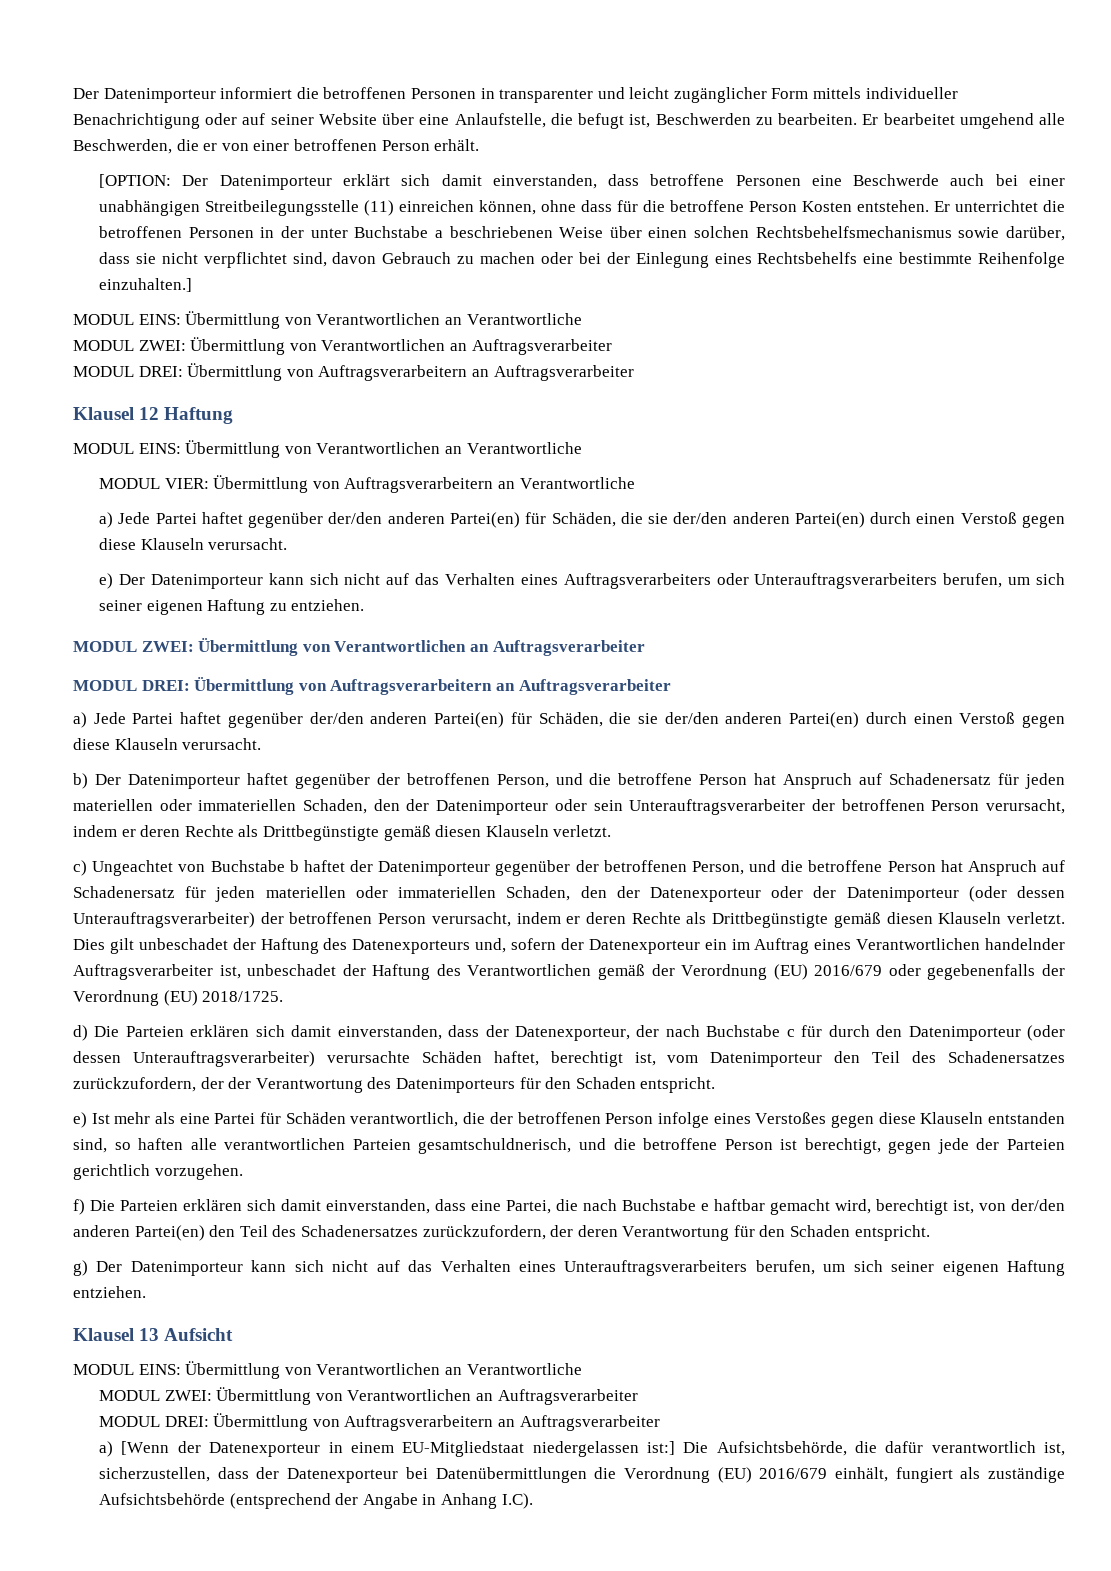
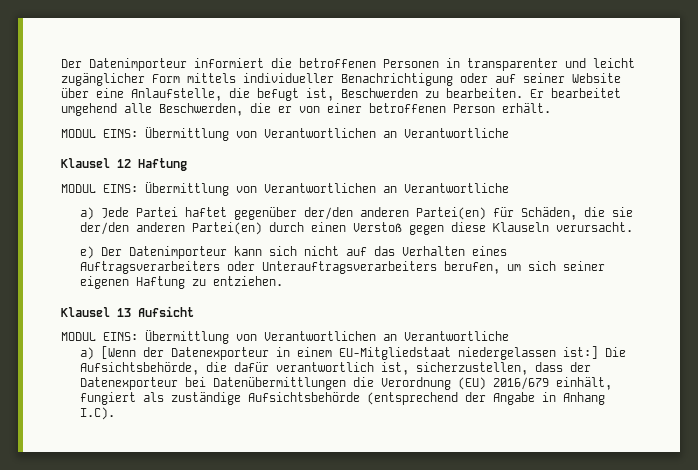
[99,174,1066,190] [99,200,1066,216] [99,226,1065,241] [99,252,1065,268] [99,278,193,292] [73,311,582,329] [73,337,612,355] [73,363,634,381] // [OPTION: Der Datenimporteur erklärt sich damit einverstanden, dass betroffene Personen eine Beschwerde auch bei einer unabhängigen Streitbeilegungsstelle (11) einreichen können, ohne dass für die betroffene Person Kosten entstehen. Er unterrichtet die betroffenen Personen in der unter Buchstabe a beschriebenen Weise über einen solchen Rechtsbehelfsmechanismus sowie darüber, dass sie nicht verpflichtet sind, davon Gebrauch zu machen oder bei der Einlegung eines Rechtsbehelfs eine bestimmte Reihenfolge einzuhalten.] // MODUL EINS: Übermittlung von Verantwortlichen an Verantwortliche // MODUL ZWEI: Übermittlung von Verantwortlichen an Auftragsverarbeiter // MODUL DREI: Übermittlung von Auftragsverarbeitern an Auftragsverarbeiter -> [61,127,509,141] // MODUL EINS: Übermittlung von Verantwortlichen an Verantwortliche
[99,475,635,493] // MODUL VIER: Übermittlung von Auftragsverarbeitern an Verantwortliche -> (509, 188) none
[73,638,645,656] [73,677,671,695] [73,712,1065,728] [73,738,262,750] [73,773,1065,789] [73,799,1066,815] [73,825,612,841] [73,860,1065,876] [73,886,1065,902] [73,912,1065,928] [73,938,1065,954] [73,964,1065,980] [73,990,284,1006] [73,1025,1065,1041] [73,1051,1065,1067] [73,1077,716,1093] [73,1112,1066,1128] [73,1138,1065,1154] [73,1164,243,1180] [73,1199,1065,1215] [73,1225,930,1241] [73,1260,1065,1276] [73,1286,146,1298] // MODUL ZWEI: Übermittlung von Verantwortlichen an Auftragsverarbeiter // MODUL DREI: Übermittlung von Auftragsverarbeitern an Auftragsverarbeiter // a) Jede Partei haftet gegenüber der/den anderen Partei(en) für Schäden, die sie der/den anderen Partei(en) durch einen Verstoß gegen diese Klauseln verursacht. // b) Der Datenimporteur haftet gegenüber der betroffenen Person, und die betroffene Person hat Anspruch auf Schadenersatz für jeden materiellen oder immateriellen Schaden, den der Datenimporteur oder sein Unterauftragsverarbeiter der betroffenen Person verursacht, indem er deren Rechte als Drittbegünstigte gemäß diesen Klauseln verletzt. // c) Ungeachtet von Buchstabe b haftet der Datenimporteur gegenüber der betroffenen Person, und die betroffene Person hat Anspruch auf Schadenersatz für jeden materiellen oder immateriellen Schaden, den der Datenexporteur oder der Datenimporteur (oder dessen Unterauftragsverarbeiter) der betroffenen Person verursacht, indem er deren Rechte als Drittbegünstigte gemäß diesen Klauseln verletzt. Dies gilt unbeschadet der Haftung des Datenexporteurs und, sofern der Datenexporteur ein im Auftrag eines Verantwortlichen handelnder Auftragsverarbeiter ist, unbeschadet der Haftung des Verantwortlichen gemäß der Verordnung (EU) 2016/679 oder gegebenenfalls der Verordnung (EU) 2018/1725. // d) Die Parteien erklären sich damit einverstanden, dass der Datenexporteur, der nach Buchstabe c für durch den Datenimporteur (oder dessen Unterauftragsverarbeiter) verursachte Schäden haftet, berechtigt ist, vom Datenimporteur den Teil des Schadenersatzes zurückzufordern, der der Verantwortung des Datenimporteurs für den Schaden entspricht. // e) Ist mehr als eine Partei für Schäden verantwortlich, die der betroffenen Person infolge eines Verstoßes gegen diese Klauseln entstanden sind, so haften alle verantwortlichen Parteien gesamtschuldnerisch, und die betroffene Person ist berechtigt, gegen jede der Parteien gerichtlich vorzugehen. // f) Die Parteien erklären sich damit einverstanden, dass eine Partei, die nach Buchstabe e haftbar gemacht wird, berechtigt ist, von der/den anderen Partei(en) den Teil des Schadenersatzes zurückzufordern, der deren Verantwortung für den Schaden entspricht. // g) Der Datenimporteur kann sich nicht auf das Verhalten eines Unterauftragsverarbeiters berufen, um sich seiner eigenen Haftung entziehen. -> (283, 281) none
[99,1387,638,1405] [99,1413,660,1431] // MODUL ZWEI: Übermittlung von Verantwortlichen an Auftragsverarbeiter // MODUL DREI: Übermittlung von Auftragsverarbeitern an Auftragsverarbeiter -> (509, 336) none

